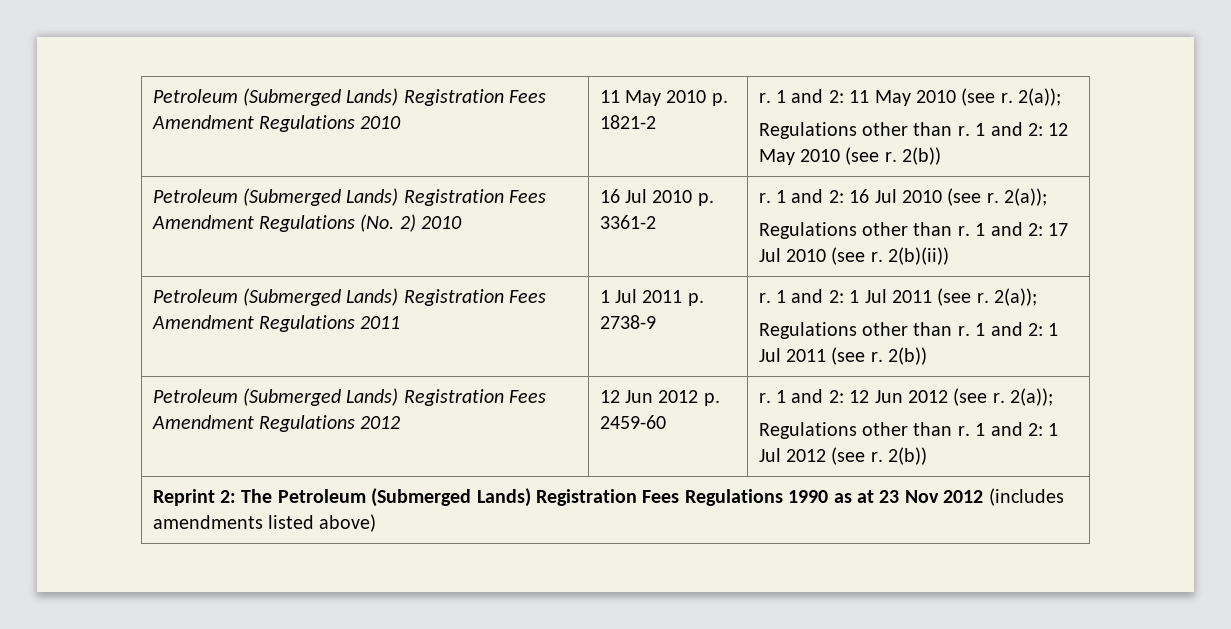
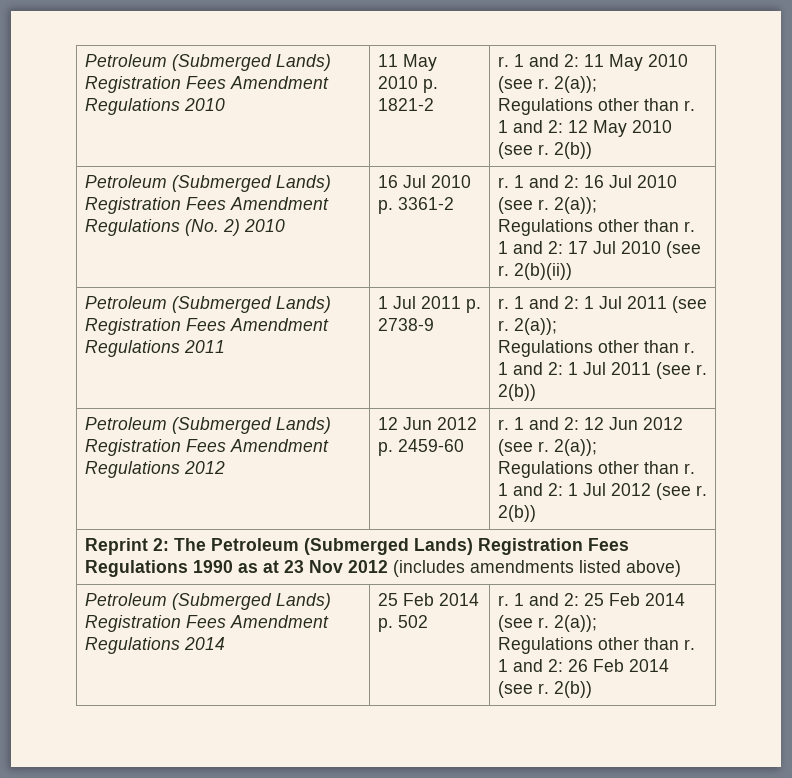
(377, 523) none -> [84,593,331,610] [84,615,329,632] [84,637,225,654] [377,593,479,606] [377,615,428,632] [497,593,685,606] [497,615,597,632] [497,637,695,654] [497,659,669,672] [497,681,592,698] // Petroleum (Submerged Lands) Registration Fees Amendment Regulations 2014 | 25 Feb 2014 p. 502 | r. 1 and 2: 25 Feb 2014 (see r. 2(a)); // Regulations other than r. 1 and 2: 26 Feb 2014 (see r. 2(b))

